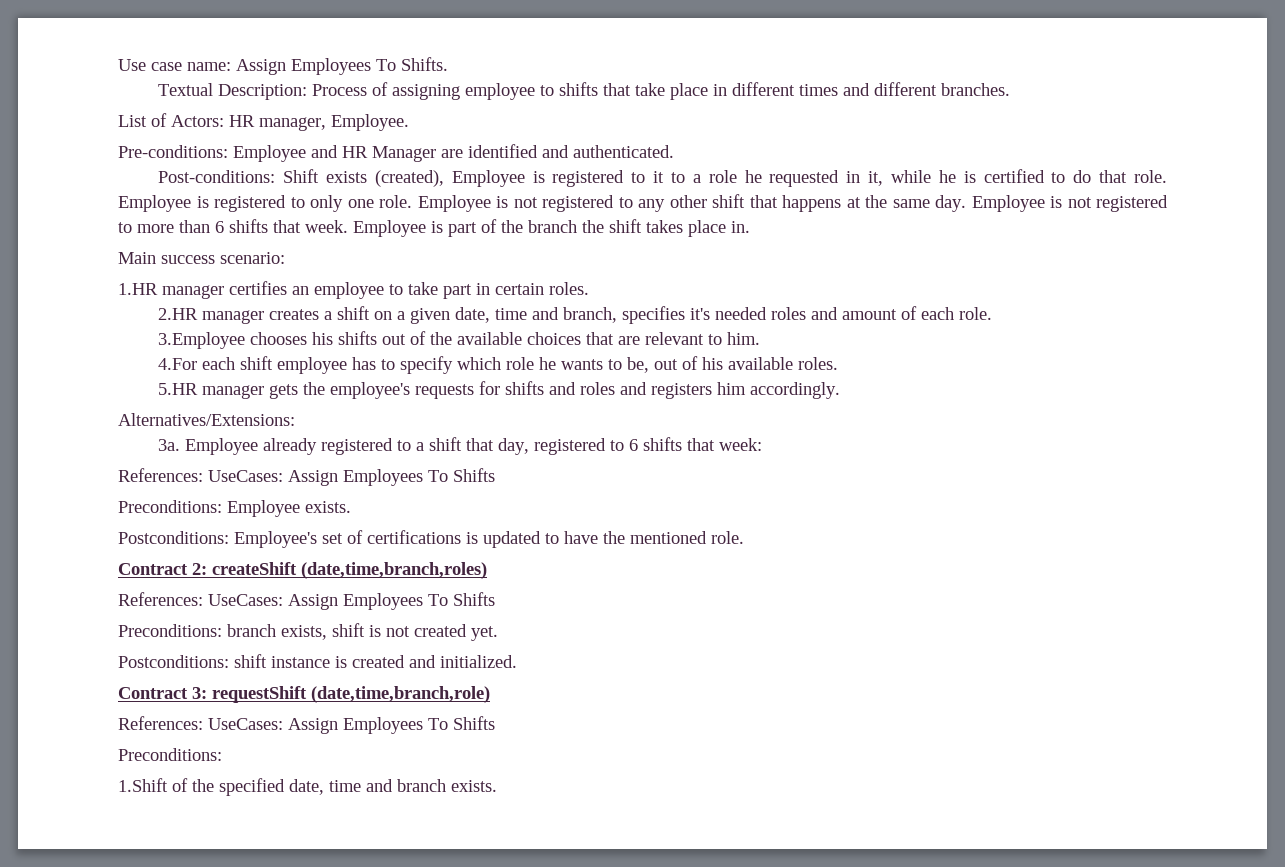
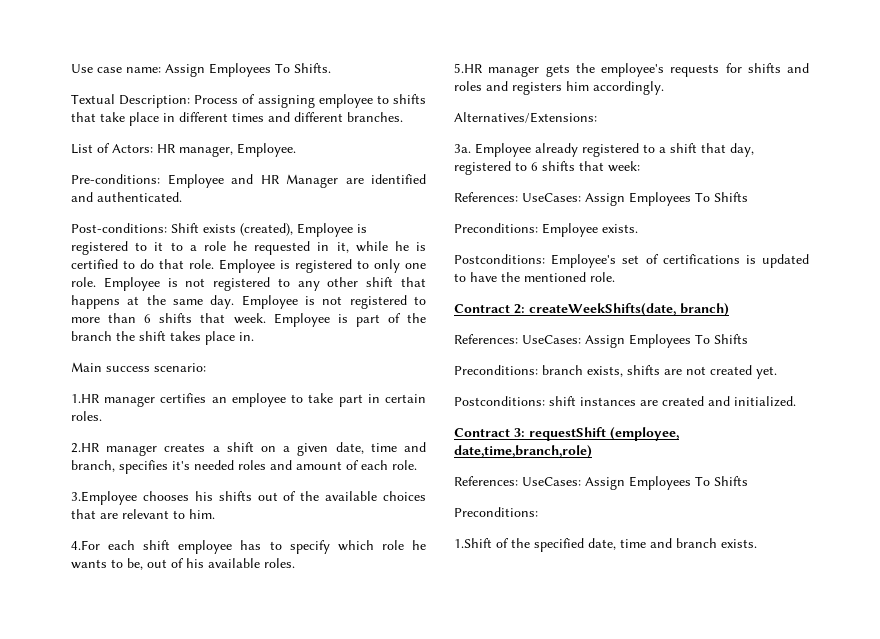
[212,562,487,579] createShift (date,time,branch,roles) -> [529,303,729,316] createWeekShifts(date, branch)
[332,623,381,637] shift is -> [627,365,682,375] shifts are
[271,656,347,668] instance is -> [580,397,658,406] instances are
[311,686,490,703] (date,time,branch,role) -> [610,427,679,441] [454,445,592,458] (employee, date,time,branch,role)

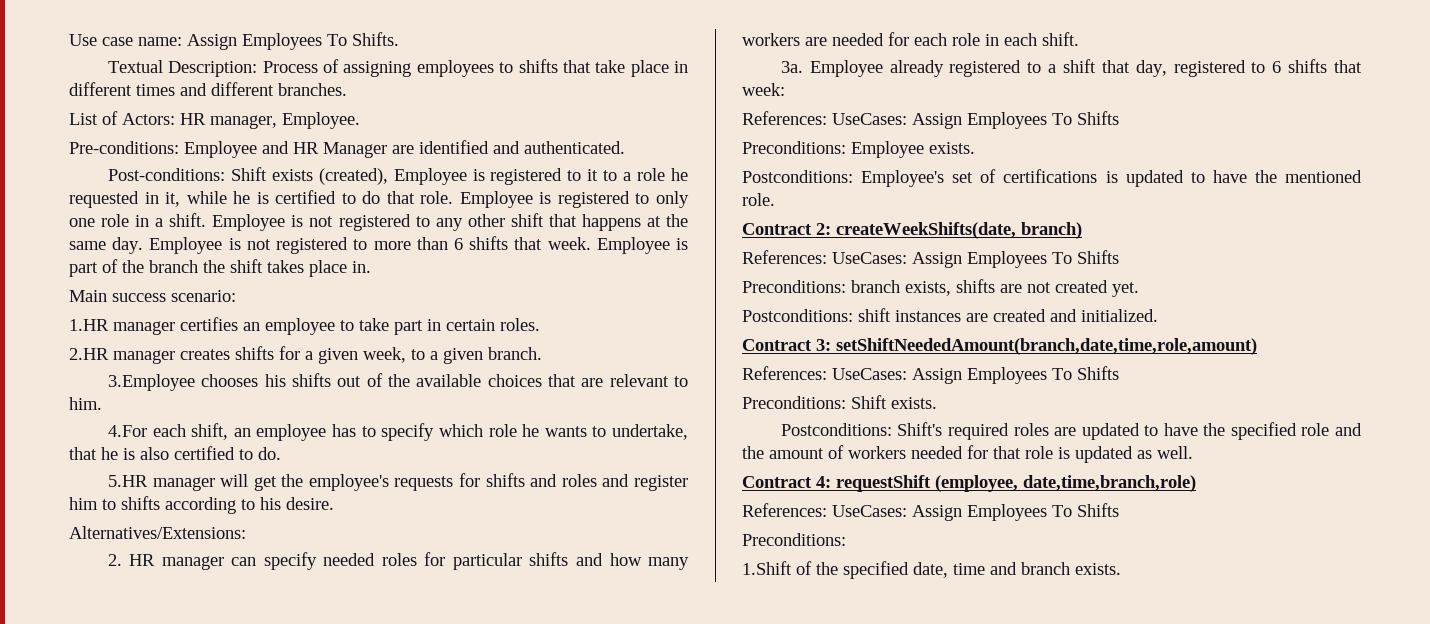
[318,94,373,108] employee -> [416,60,494,77] employees
[71,277,96,287] role. -> [101,213,207,227] role in a shift.
[212,442,426,456] [71,460,417,474] a shift on a given date, time and branch, specifies it's needed roles and amount of each role. -> [235,346,542,364] shifts for a given week, to a given branch.
[143,540,171,550] shift -> [191,423,251,440] shift, an
[127,558,295,570] be, out of his available roles. -> [612,424,688,440] [69,446,281,460] undertake, that he is also certified to do.
[545,64,570,77] gets -> [220,474,277,491] will get
[512,81,664,95] [454,112,597,123] registers him accordingly. // Alternatives/Extensions: -> [634,475,688,491] [69,496,334,514] [69,526,246,539] [107,552,690,570] [742,32,1079,46] register him to shifts according to his desire. // Alternatives/Extensions: // 2. HR manager can specify needed roles for particular shifts and how many workers are needed for each role in each shift.
(525, 432) none -> [836,338,1257,355] [742,366,1119,384] [742,395,937,409] [780,422,1362,440] [742,445,1193,463] [742,476,831,488] setShiftNeededAmount(branch,date,time,role,amount) // References: UseCases: Assign Employees To Shifts // Preconditions: Shift exists. // Postconditions: Shift's required roles are updated to have the specified role and the amount of workers needed for that role is updated as well. // Contract 4:

